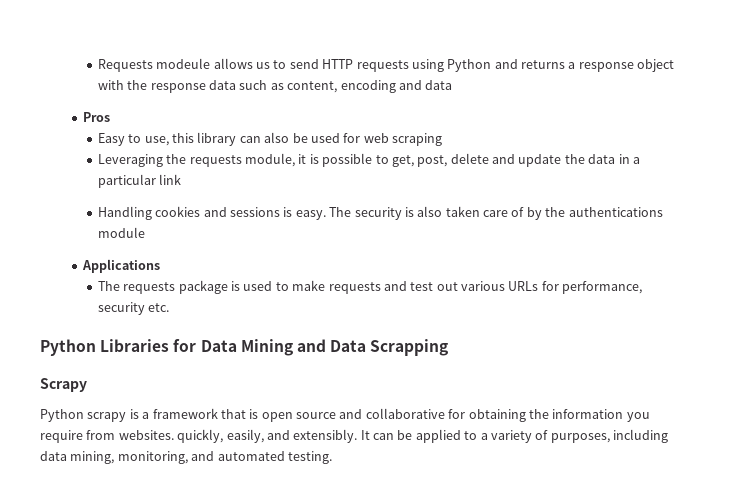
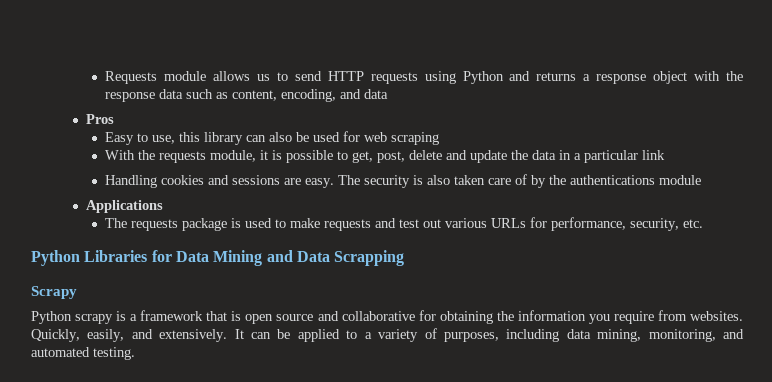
[156,58,211,69] modeule -> [164,71,207,81] module
[340,80,396,93] encoding -> [281,89,337,102] encoding,
[97,154,163,167] Leveraging -> [105,150,136,160] With
[283,207,293,217] is -> [284,178,302,185] are
[97,302,145,315] security -> [630,218,680,231] security,
[177,429,224,443] quickly, -> [31,329,80,342] Quickly,
[293,429,358,443] extensibly. -> [159,329,228,342] extensively.

